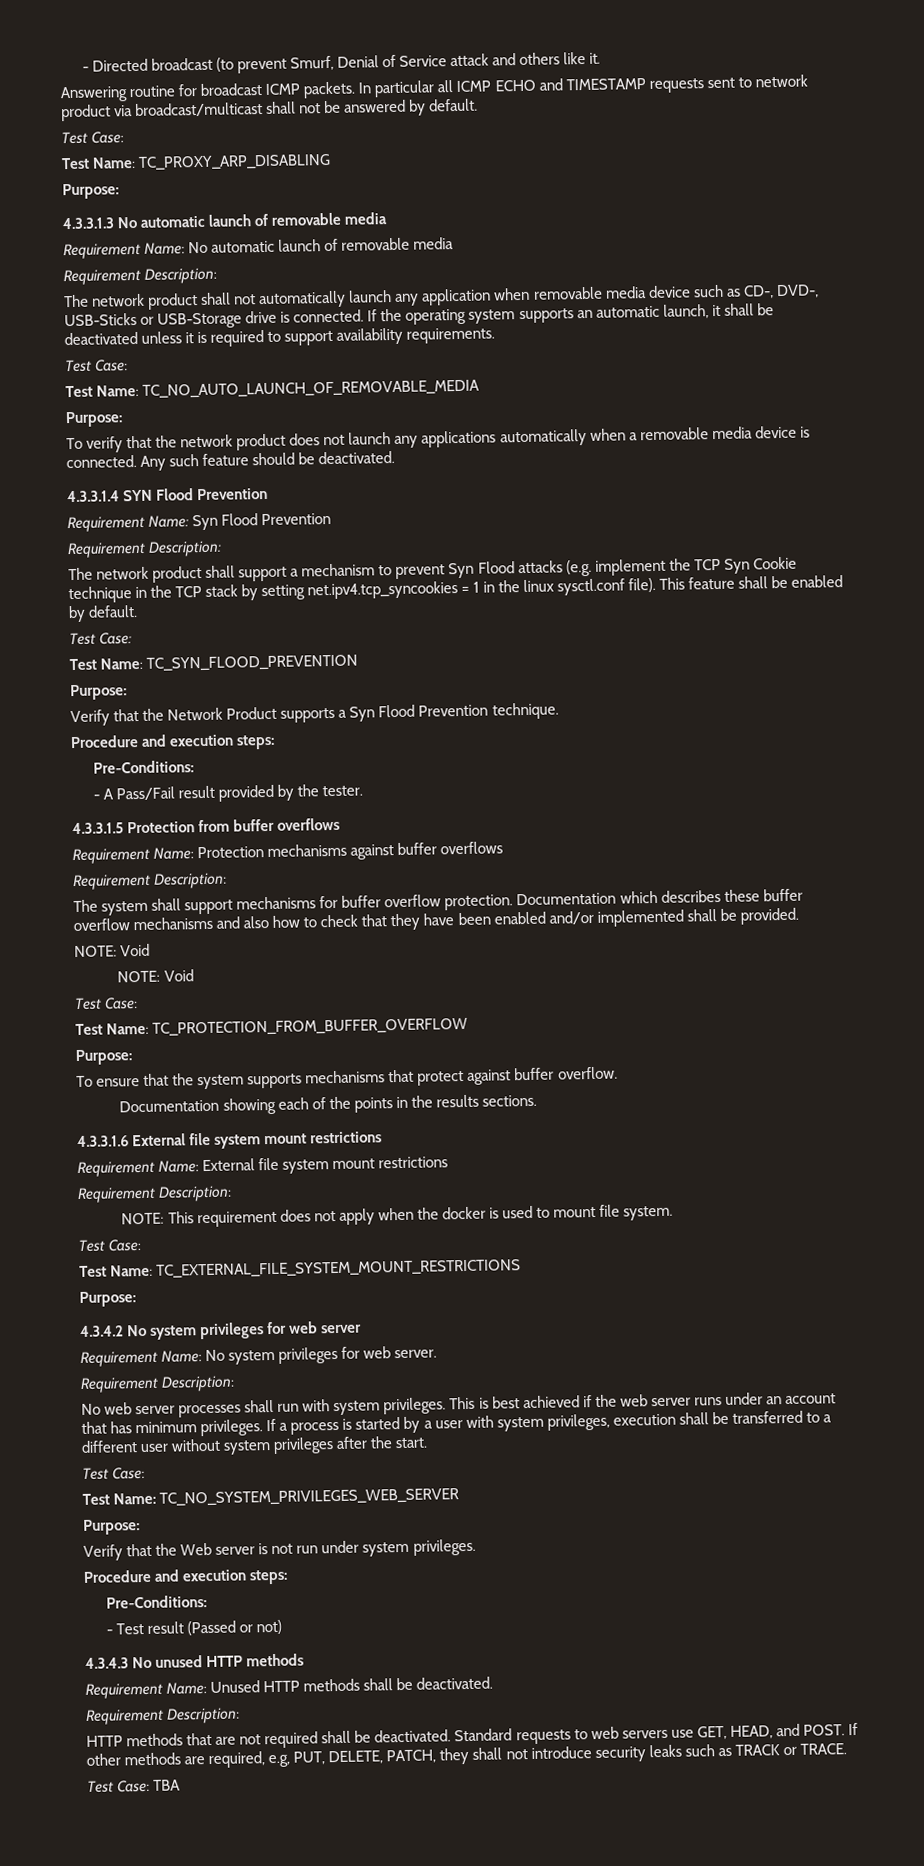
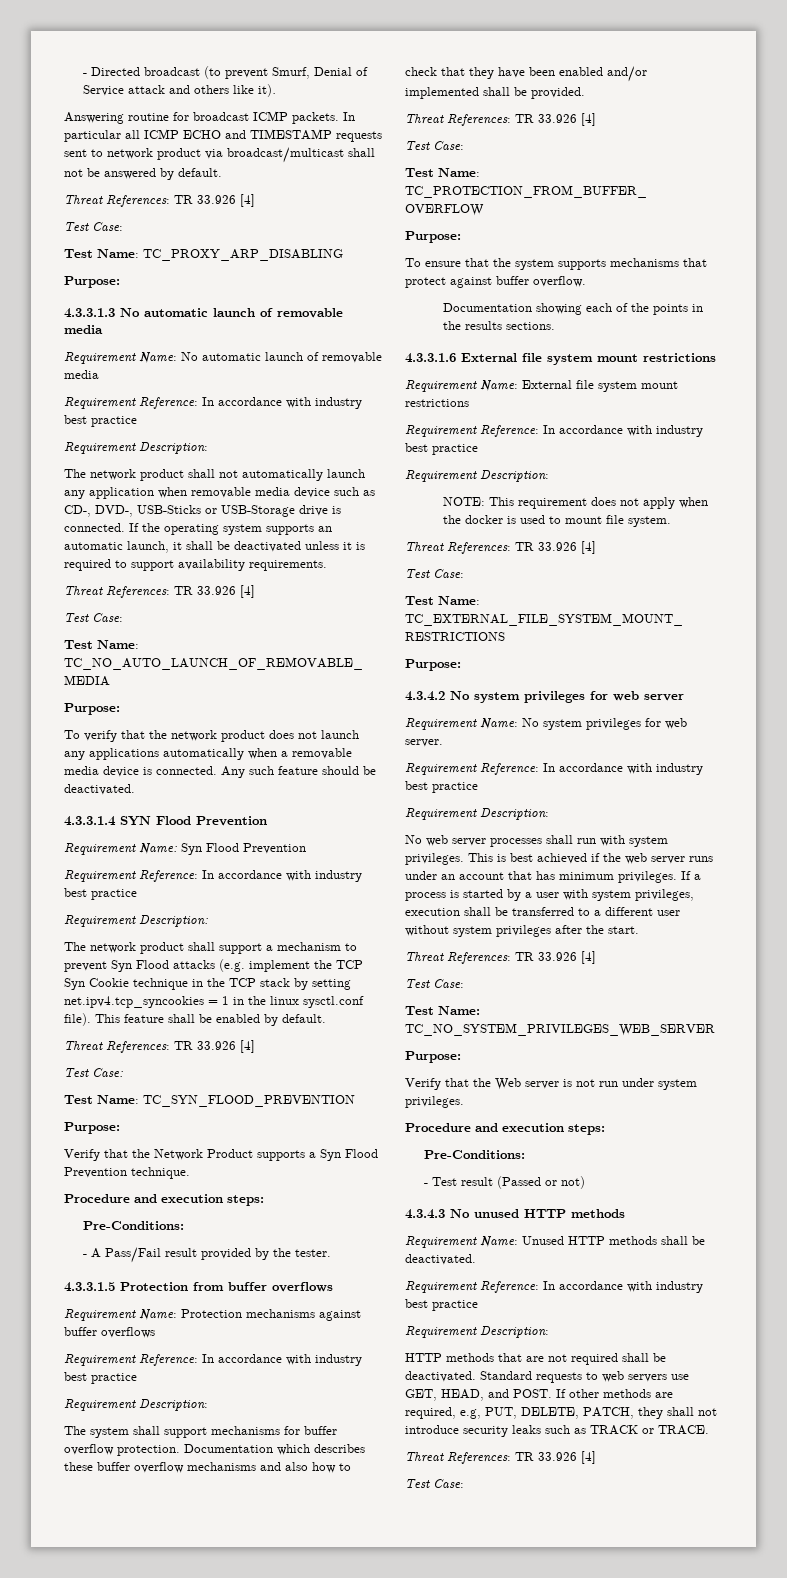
[589,52,602,64] it. -> [258,84,277,97] it).
(479, 105) none -> [64,194,255,207] // Threat References: TR 33.926 [4]
(455, 243) none -> [64,397,362,409] [64,415,137,427] // Requirement Reference: In accordance with industry best practice
(496, 335) none -> [64,585,255,598] // Threat References: TR 33.926 [4]
(332, 519) none -> [64,870,362,882] [64,888,137,900] // Requirement Reference: In accordance with industry best practice
(139, 611) none -> [64,1040,255,1053] // Threat References: TR 33.926 [4]
(504, 848) none -> [64,1354,362,1366] [64,1372,137,1384] // Requirement Reference: In accordance with industry best practice
[74,943,151,958] [117,969,194,983] NOTE: Void // NOTE: Void -> [405,113,596,126] Threat References: TR 33.926 [4]
(449, 1162) none -> [405,425,703,437] [405,443,478,455] // Requirement Reference: In accordance with industry best practice
(674, 1213) none -> [405,541,596,554] // Threat References: TR 33.926 [4]
(438, 1354) none -> [405,763,703,775] [405,781,478,793] // Requirement Reference: In accordance with industry best practice
(428, 1443) none -> [405,951,596,964] // Threat References: TR 33.926 [4]
(494, 1683) none -> [405,1281,703,1293] [405,1299,478,1311] // Requirement Reference: In accordance with industry best practice
[87,1779,182,1793] // Test Case: TBA -> [405,1451,596,1464] [405,1479,464,1488] // Threat References: TR 33.926 [4] // Test Case:

